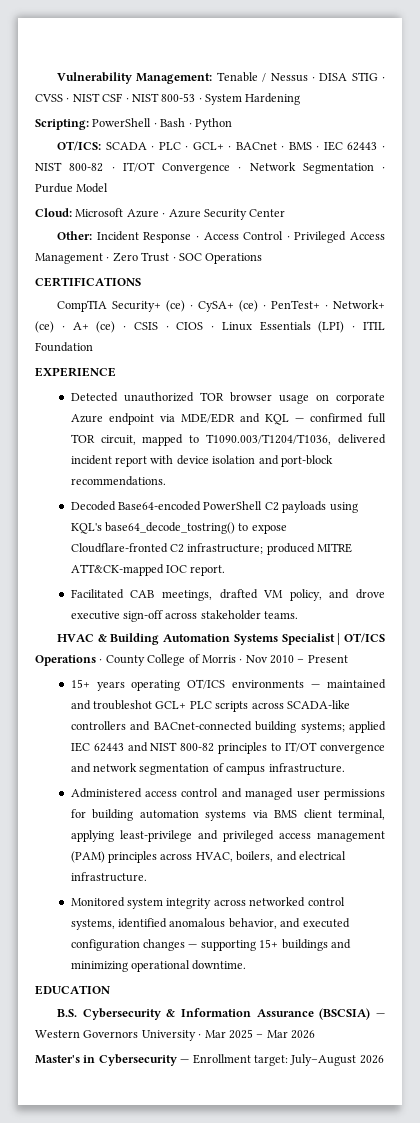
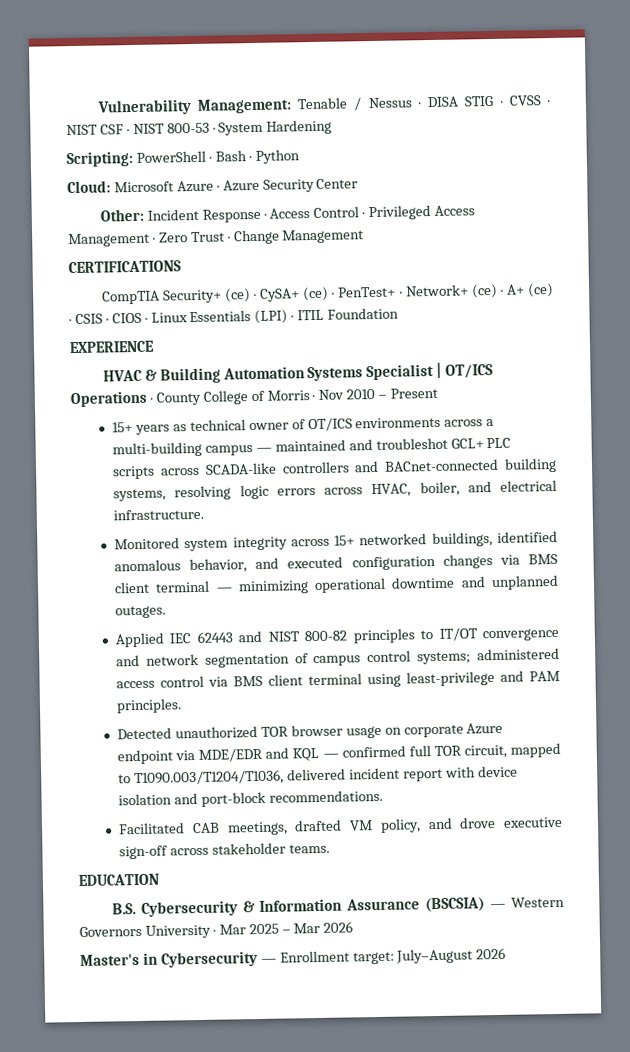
[57,141,385,151] [35,162,385,174] [35,183,109,193] // OT/ICS: SCADA · PLC · GCL+ · BACnet · BMS · IEC 62443 · NIST 800-82 · IT/OT Convergence · Network Segmentation · Purdue Model -> (300, 156) none
[178,253,263,264] SOC Operations -> [233,229,365,245] Change Management
(116, 372) none -> [102,362,494,384] [70,387,439,408] [112,416,495,436] [112,437,512,458] [112,457,557,480] [113,479,557,502] [113,508,205,521] [114,530,559,552] [114,553,558,574] [114,574,559,595] [115,605,167,619] [115,627,560,648] [116,647,560,668] [116,670,561,689] [116,698,183,714] // HVAC & Building Automation Systems Specialist | OT/ICS Operations · County College of Morris · Nov 2010 – Present // 15+ years as technical owner of OT/ICS environments across a multi-building campus — maintained and troubleshot GCL+ PLC scripts across SCADA-like controllers and BACnet-connected building systems, resolving logic errors across HVAC, boiler, and electrical infrastructure. // Monitored system integrity across 15+ networked buildings, identified anomalous behavior, and executed configuration changes via BMS client terminal — minimizing operational downtime and unplanned outages. // Applied IEC 62443 and NIST 800-82 principles to IT/OT convergence and network segmentation of campus control systems; administered access control via BMS client terminal using least-privilege and PAM principles.
[70,501,358,513] [70,522,287,534] [70,543,353,555] [70,564,226,576] // Decoded Base64-encoded PowerShell C2 payloads using KQL's base64_decode_tostring() to expose Cloudflare-fronted C2 infrastructure; produced MITRE ATT&CK-mapped IOC report. -> (383, 796) none
[57,633,385,645] [35,654,348,666] [70,679,386,691] [70,700,350,712] [70,721,387,733] [70,742,386,754] [70,763,345,775] [70,788,385,800] [70,809,385,821] [70,830,386,842] [70,851,346,863] [70,872,147,882] [70,897,345,909] [70,918,350,930] [70,939,351,951] [70,960,247,972] // HVAC & Building Automation Systems Specialist | OT/ICS Operations · County College of Morris · Nov 2010 – Present // 15+ years operating OT/ICS environments — maintained and troubleshot GCL+ PLC scripts across SCADA-like controllers and BACnet-connected building systems; applied IEC 62443 and NIST 800-82 principles to IT/OT convergence and network segmentation of campus infrastructure. // Administered access control and managed user permissions for building automation systems via BMS client terminal, applying least-privilege and privileged access management (PAM) principles across HVAC, boilers, and electrical infrastructure. // Monitored system integrity across networked control systems, identified anomalous behavior, and executed configuration changes — supporting 15+ buildings and minimizing operational downtime. -> (330, 848) none

